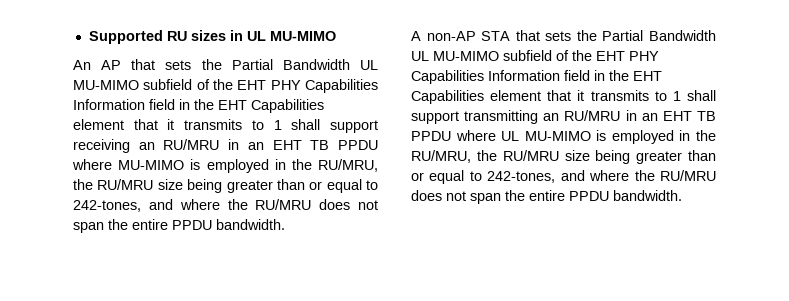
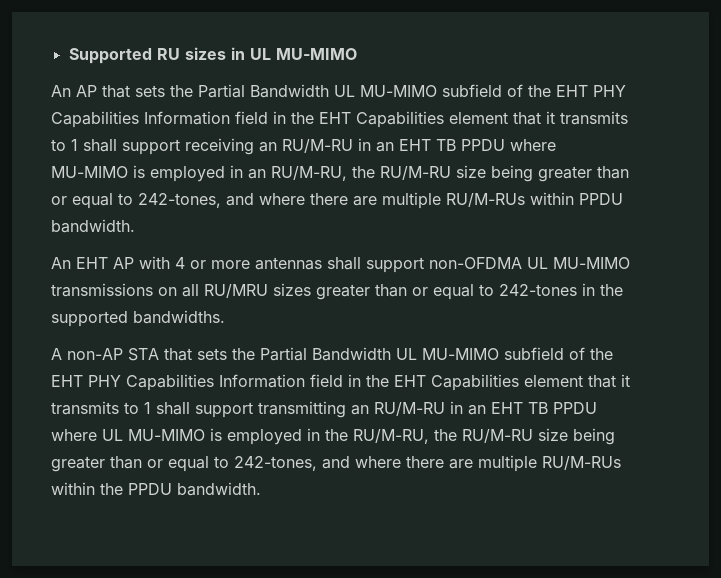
[163,139,220,150] RU/MRU -> [282,139,353,153] RU/M-RU
[291,159,378,172] [73,179,154,190] the RU/MRU, the RU/MRU -> [248,166,451,181] an RU/M-RU, the RU/M-RU
[227,199,378,210] [73,219,285,233] the RU/MRU does not span the entire PPDU bandwidth. -> [310,192,623,209] [51,219,135,233] [51,256,630,273] [51,283,623,300] [51,310,225,327] there are multiple RU/M-RUs within PPDU bandwidth. // An EHT AP with 4 or more antennas shall support non-OFDMA UL MU-MIMO transmissions on all RU/MRU sizes greater than or equal to 242-tones in the supported bandwidths.
[564,110,621,121] RU/MRU -> [374,402,445,416] RU/M-RU
[411,150,559,163] RU/MRU, the RU/MRU -> [353,429,533,444] RU/M-RU, the RU/M-RU
[634,170,716,181] [411,190,565,204] the RU/MRU does not span the entire -> [406,455,621,472] [51,482,123,495] there are multiple RU/M-RUs within the

